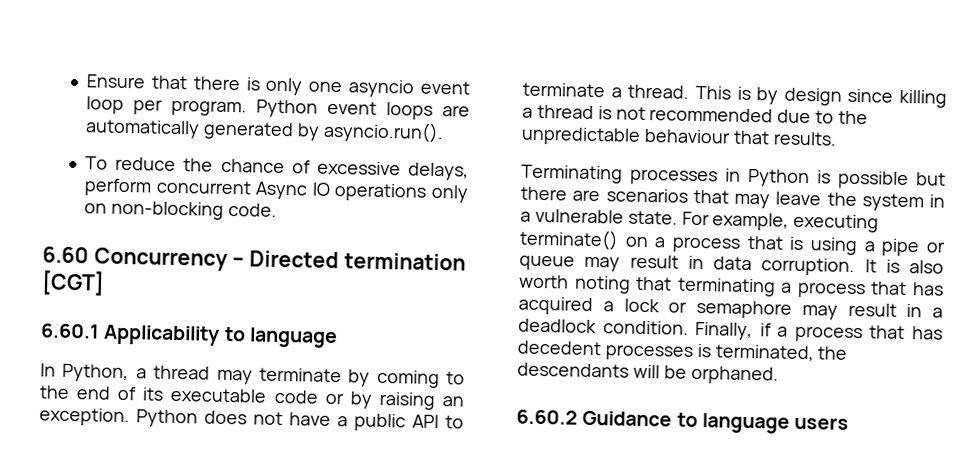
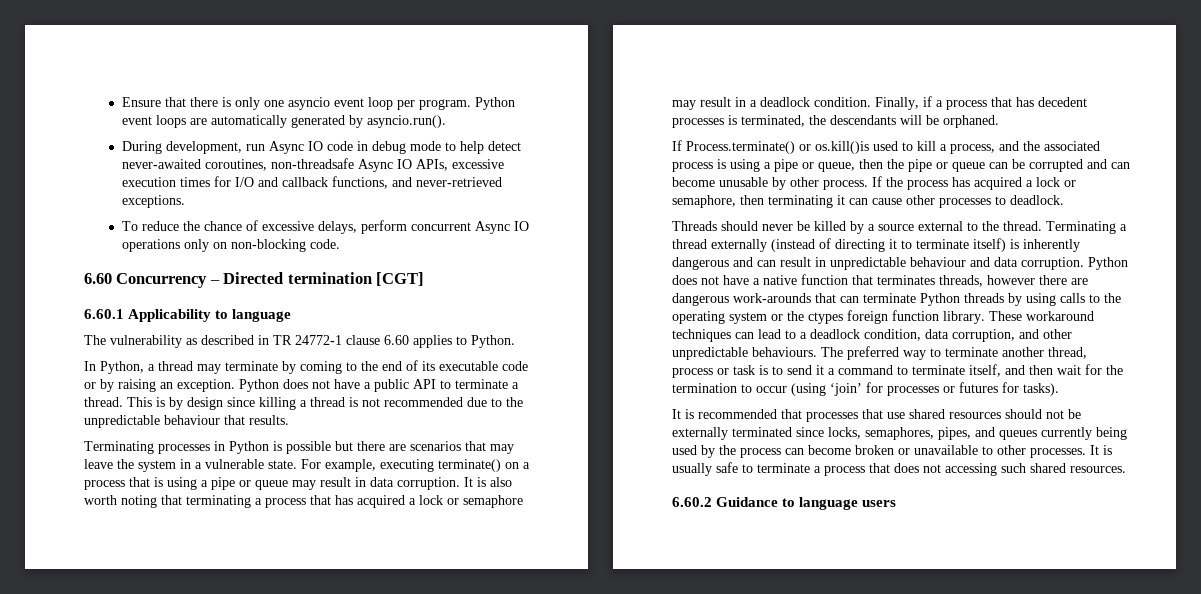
(444, 132) none -> [121,141,521,154] [121,158,504,172] [121,176,502,189] [121,195,185,208] // During development, run Async IO code in debug mode to help detect never-awaited coroutines, non-threadsafe Async IO APIs, excessive execution times for I/O and callback functions, and never-retrieved exceptions.
(338, 338) none -> [84,335,515,348] // The vulnerability as described in TR 24772-1 clause 6.60 applies to Python.
(779, 375) none -> [672,140,1100,154] [672,159,1130,172] [672,176,1076,190] [672,195,1064,208] [672,221,1127,234] [672,238,1080,252] [672,257,1128,270] [672,274,1088,287] [672,293,1121,306] [672,310,1094,324] [672,329,1072,342] [672,346,1087,360] [672,364,1123,378] [672,382,1059,396] [672,409,1081,422] [672,427,1127,440] [672,445,1112,458] [672,462,1126,476] // If Process.terminate() or os.kill()is used to kill a process, and the associated process is using a pipe or queue, then the pipe or queue can be corrupted and can become unusable by other process. If the process has acquired a lock or semaphore, then terminating it can cause other processes to deadlock. // Threads should never be killed by a source external to the thread. Terminating a thread externally (instead of directing it to terminate itself) is inherently dangerous and can result in unpredictable behaviour and data corruption. Python does not have a native function that terminates threads, however there are dangerous work-arounds that can terminate Python threads by using calls to the operating system or the ctypes foreign function library. These workaround techniques can lead to a deadlock condition, data corruption, and other unpredictable behaviours. The preferred way to terminate another thread, process or task is to send it a command to terminate itself, and then wait for the termination to occur (using ‘join’ for processes or futures for tasks). // It is recommended that processes that use shared resources should not be externally terminated since locks, semaphores, pipes, and queues currently being used by the process can become broken or unavailable to other processes. It is usually safe to terminate a process that does not accessing such shared resources.

